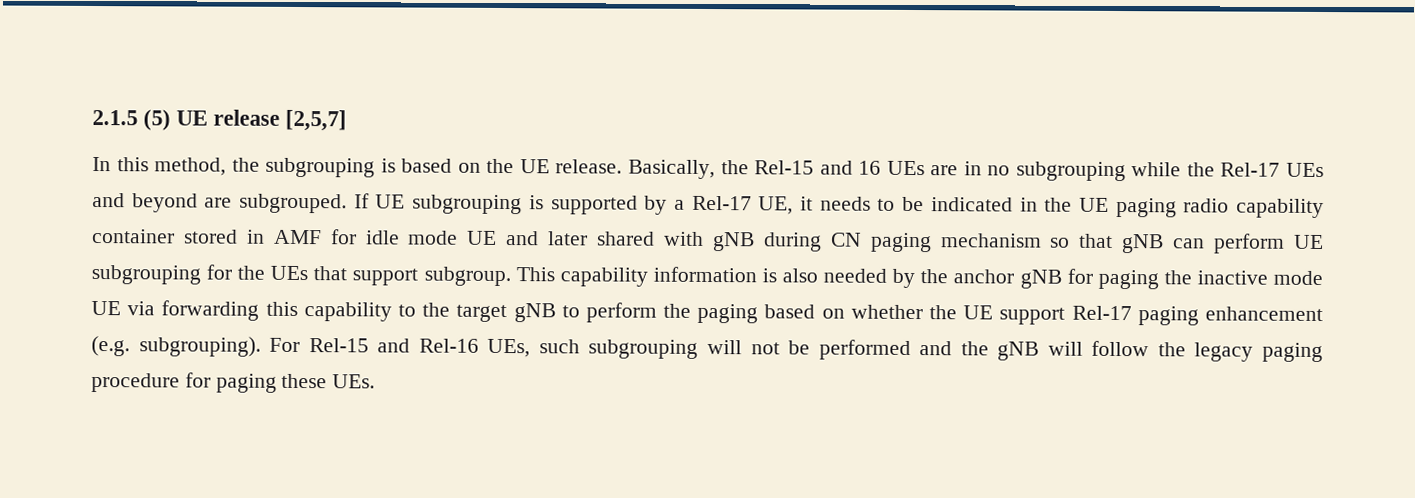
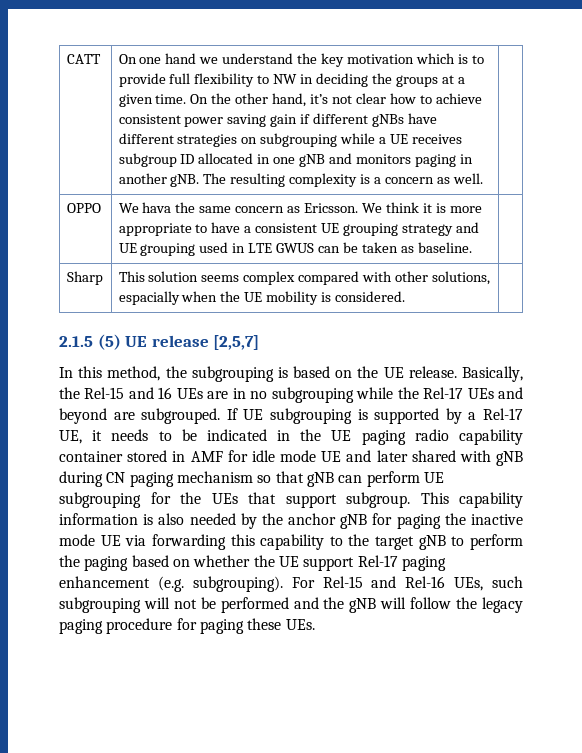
(92, 117) none -> [66,54,101,64] [118,53,484,67] [118,73,465,87] [118,93,482,107] [118,113,437,127] [118,133,462,147] [118,153,473,167] [118,173,483,187] [66,203,101,213] [118,202,482,213] [118,222,479,236] [118,242,472,256] [66,271,103,285] [118,271,490,285] [118,291,406,305] CATT | On one hand we understand the key motivation which is to provide full flexibility to NW in deciding the groups at a given time. On the other hand, it’s not clear how to achieve consistent power saving gain if different gNBs have different strategies on subgrouping while a UE receives subgroup ID allocated in one gNB and monitors paging in another gNB. The resulting complexity is a concern as well. | // OPPO | We hava the same concern as Ericsson. We think it is more appropriate to have a consistent UE grouping strategy and UE grouping used in LTE GWUS can be taken as baseline. | // Sharp | This solution seems complex compared with other solutions, espacially when the UE mobility is considered. | //

